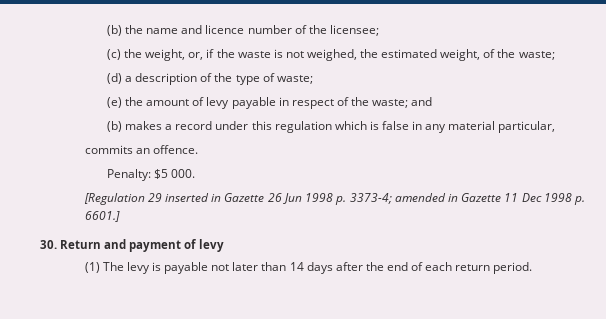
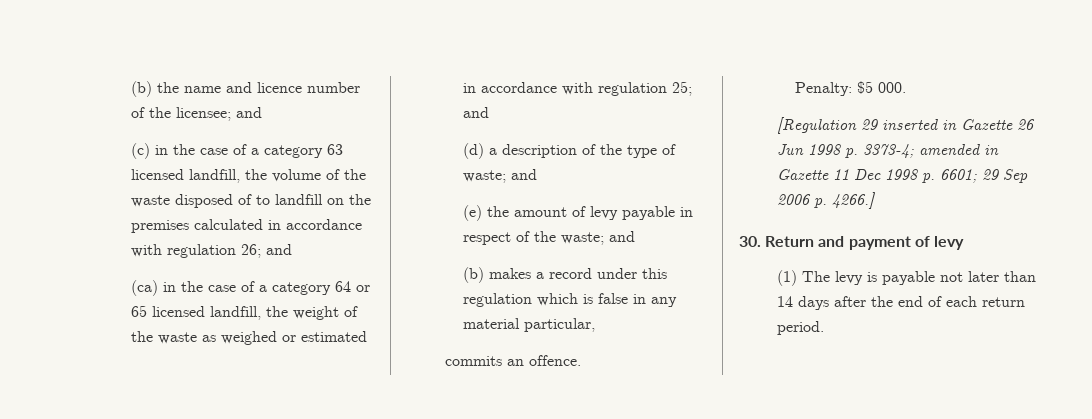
(379, 30) none -> [236,107,263,118] and
[124,49,555,61] the weight, or, if the waste is not weighed, the estimated weight, of the waste; -> [155,144,344,158] [131,169,367,183] [131,194,372,208] [131,219,363,233] [131,244,293,258] [131,280,371,296] [131,305,359,320] [131,331,368,345] [463,81,693,96] [463,107,490,118] in the case of a category 63 licensed landfill, the volume of the waste disposed of to landfill on the premises calculated in accordance with regulation 26; and // (ca) in the case of a category 64 or 65 licensed landfill, the weight of the waste as weighed or estimated in accordance with regulation 25; and
(313, 79) none -> [511,169,538,180] and
[84,211,120,222] 6601.] -> [939,169,1028,183] [776,192,875,209] 6601; 29 Sep 2006 p. 4266.]

